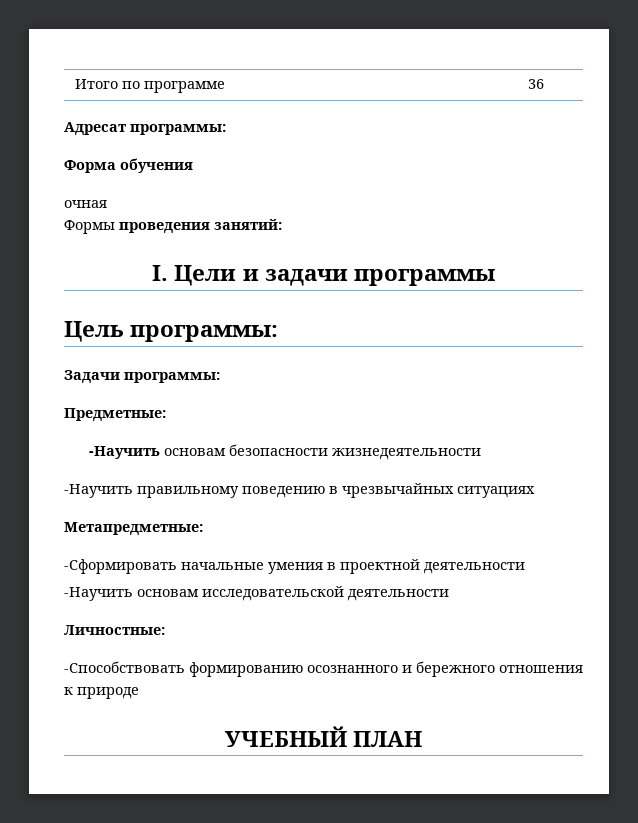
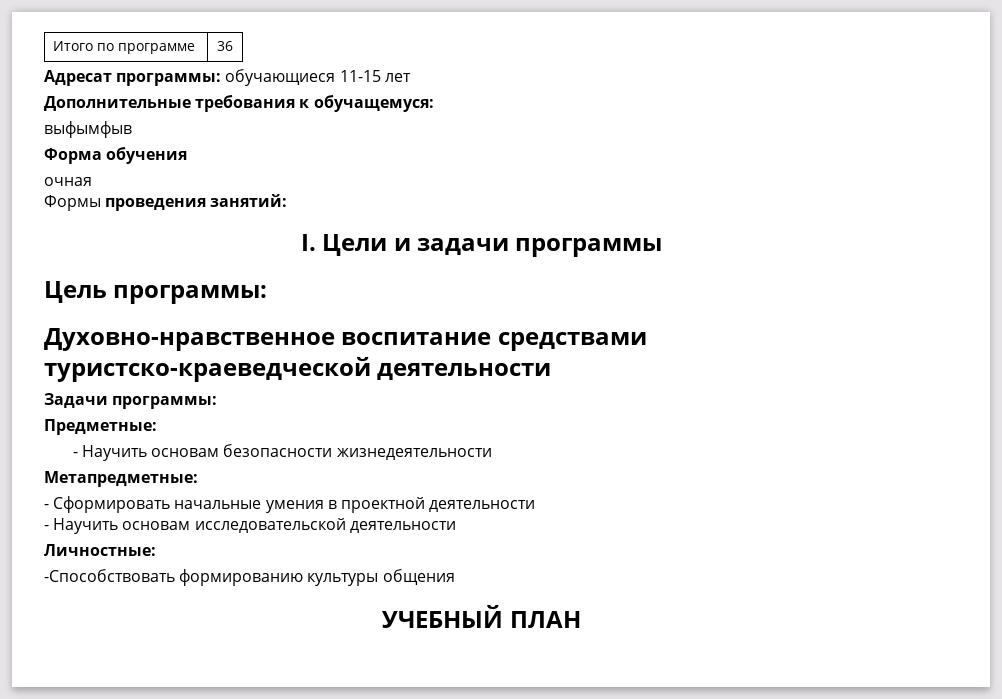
(226, 129) none -> [225,69,411,86] [44,95,434,112] [44,121,132,138] обучающиеся 11-15 лет // Дополнительные требования к обучащемуся: // выфымфыв
(279, 333) none -> [44,328,647,351] [44,357,552,382] // Духовно-нравственное воспитание средствами туристско-краеведческой деятельности
[89,446,161,459] -Научить -> [72,445,147,461] - Научить
[64,483,535,498] // -Научить правильному поведению в чрезвычайных ситуациях -> (492, 454) none
[64,559,177,574] -Сформировать -> [44,496,171,513] - Сформировать
[64,587,133,601] -Научить -> [44,518,119,534] - Научить
[307,661,583,677] [64,687,139,699] осознанного и бережного отношения к природе -> [307,569,455,586] культуры общения

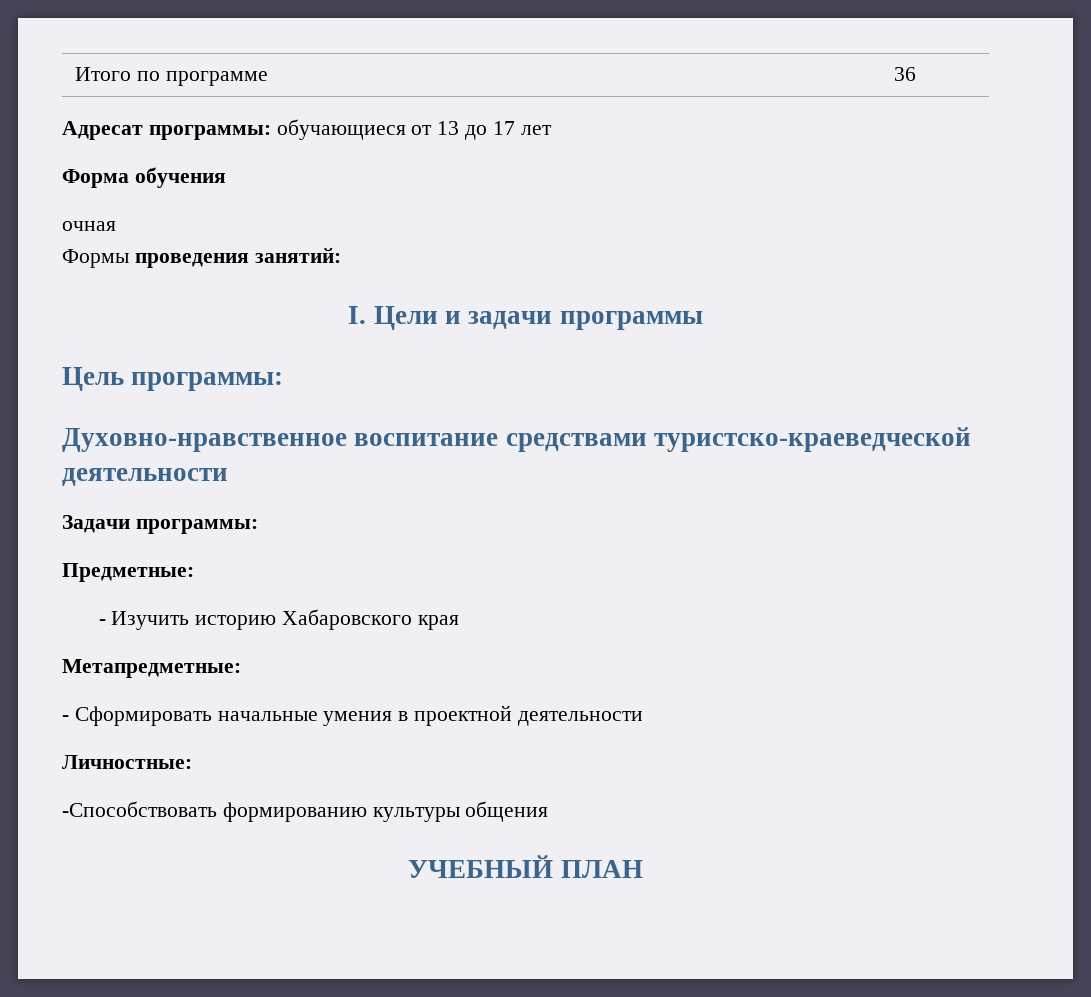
[339,70,411,82] [44,95,434,112] [44,121,132,138] 11-15 лет // Дополнительные требования к обучащемуся: // выфымфыв -> [411,121,552,140] от 13 до 17 лет
[81,444,492,461] Научить основам безопасности жизнедеятельности -> [111,609,459,630] Изучить историю Хабаровского края
[44,518,456,534] // - Научить основам исследовательской деятельности -> (643, 718) none

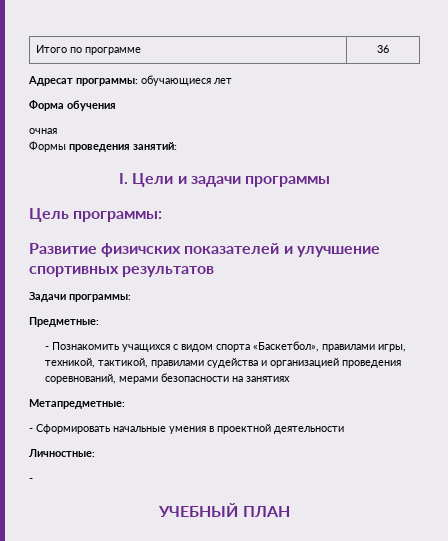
[411,121,515,140] от 13 до 17 -> (211, 80) none
[62,427,971,452] [62,468,228,486] [62,515,258,534] [62,563,194,582] [98,609,459,630] Духовно-нравственное воспитание средствами туристско-краеведческой деятельности // Задачи программы: // Предметные: // - Изучить историю Хабаровского края -> [29,243,380,257] [29,266,215,277] [29,292,131,302] [29,317,99,327] [45,341,407,352] [45,358,402,368] [45,373,291,384] Развитие физичских показателей и улучшение спортивных результатов // Задачи программы: // Предметные: // - Познакомить учащихся с видом спорта «Баскетбол», правилами игры, техникой, тактикой, правилами судейства и организацией проведения соревнований, мерами безопасности на занятиях
[62,801,549,822] -Способствовать формированию культуры общения -> [29,478,33,482] -

